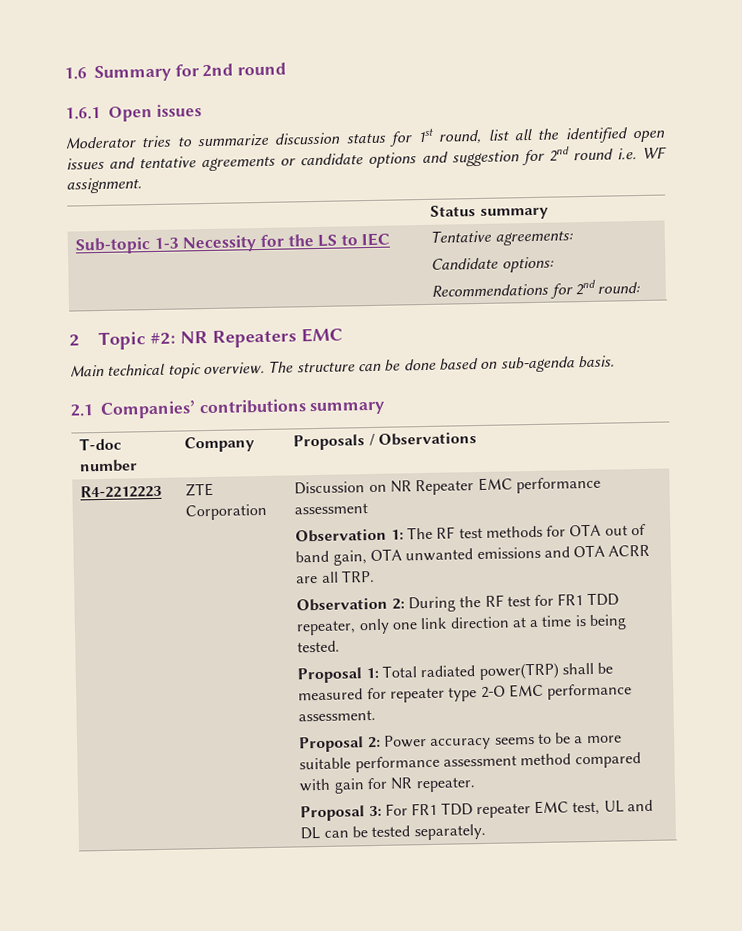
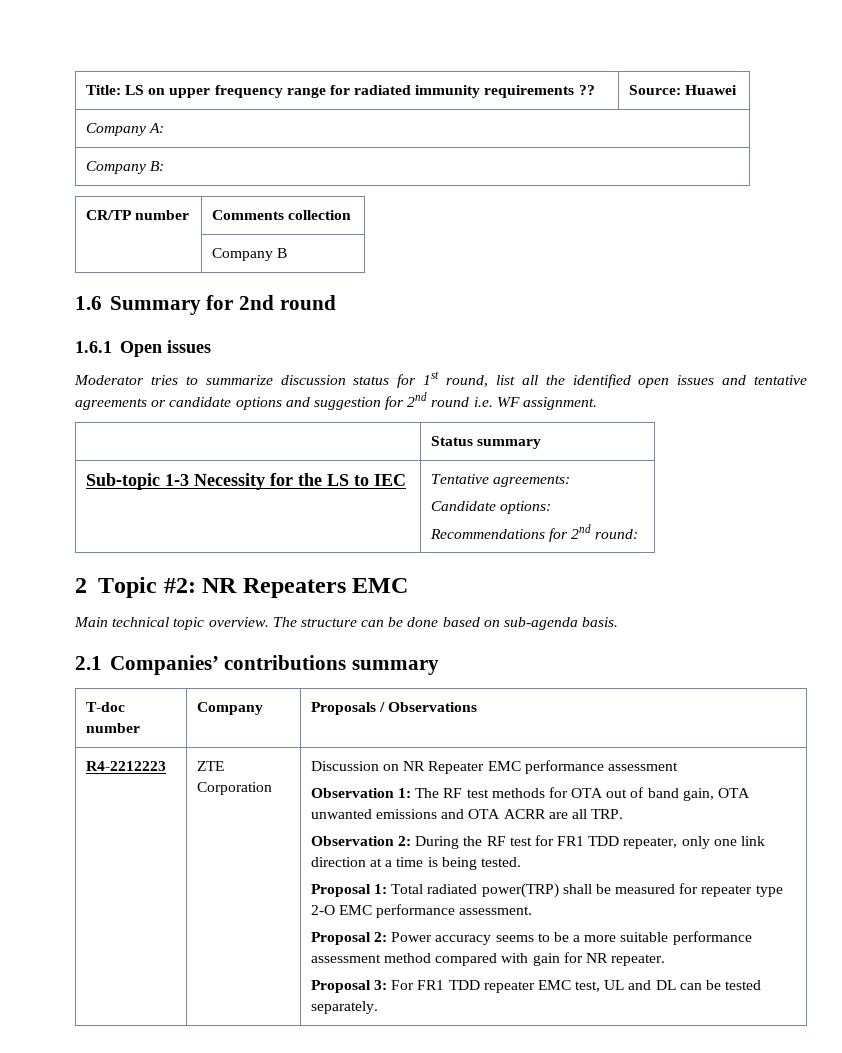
(64, 73) none -> [85,85,595,98] [628,85,737,95] [85,123,164,136] [85,161,164,174] [85,210,189,220] [211,210,351,220] [211,248,287,261] Title: LS on upper frequency range for radiated immunity requirements ?? | Source: Huawei // Company A: // Company B: // CR/TP number | Comments collection // | Company B //

